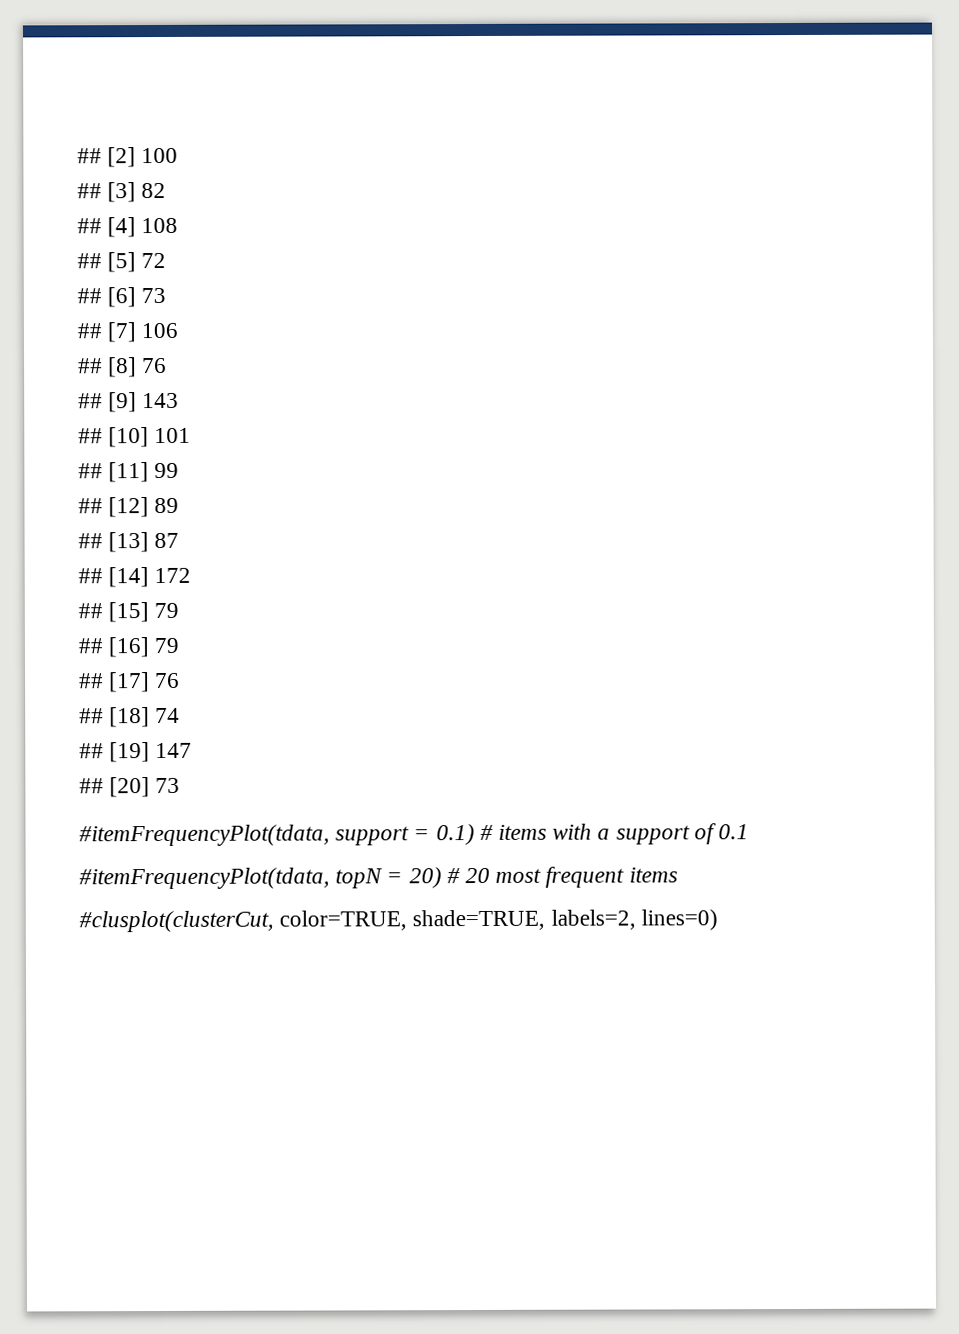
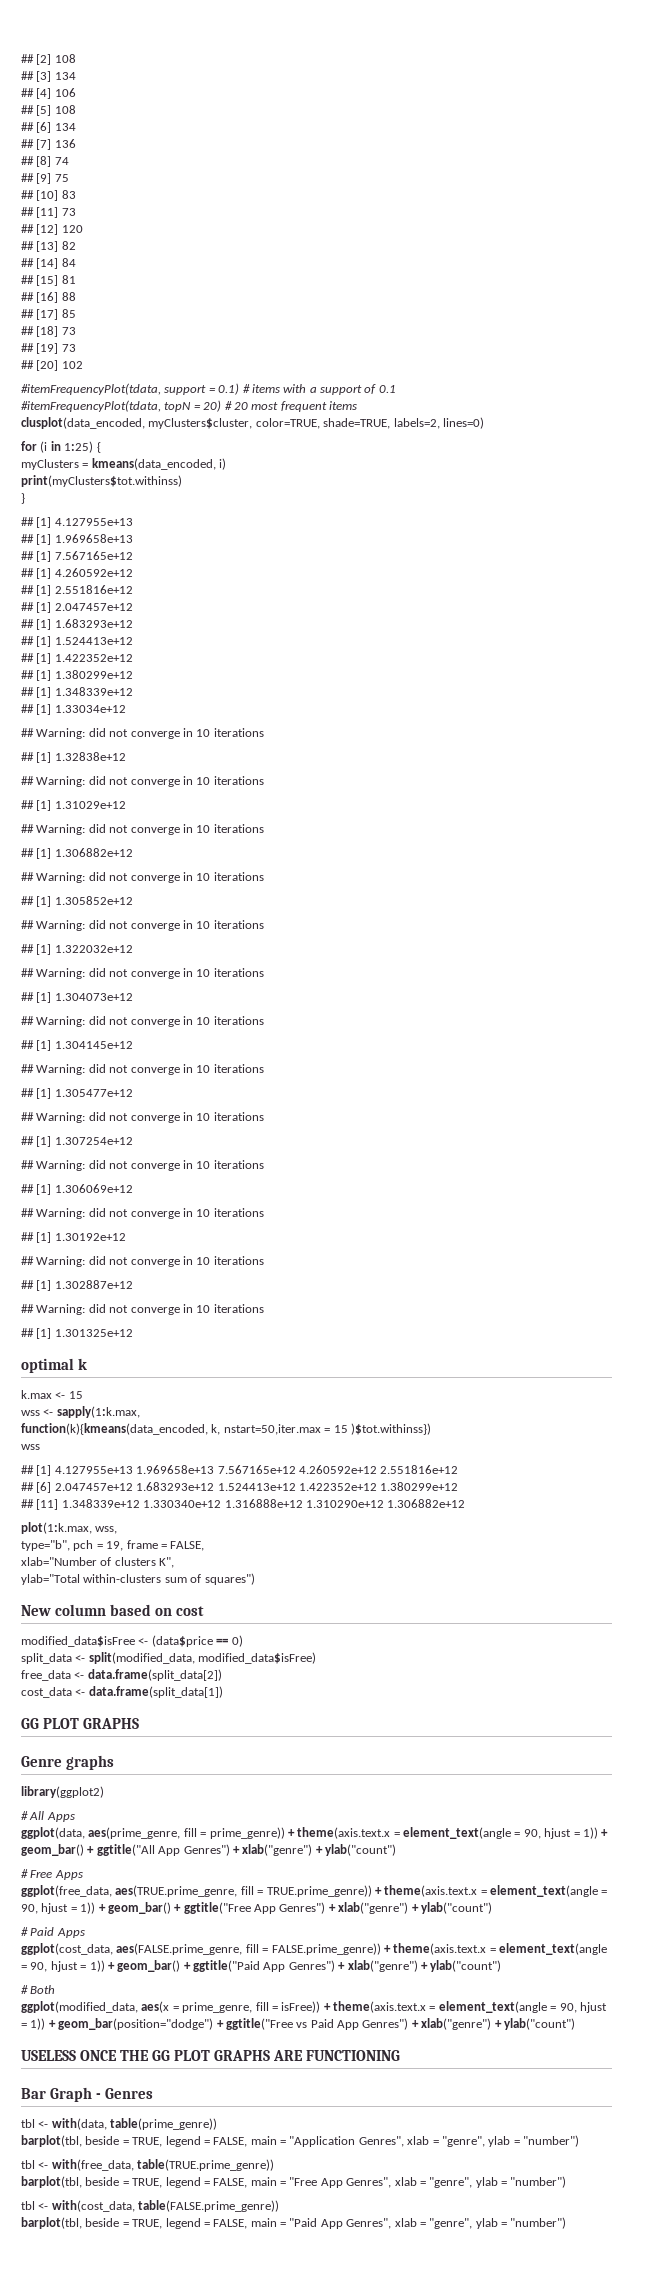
[141,147,179,164] 100 -> [54,54,76,63] 108
(137, 192) none -> [54,72,76,80] [21,88,76,99] [21,105,76,116] [21,122,76,133] [21,139,76,150] [21,156,69,167] [21,173,69,184] [21,190,76,201] [21,207,76,218] [21,224,83,235] [21,241,59,252] 134 // ## [4] 106 // ## [5] 108 // ## [6] 134 // ## [7] 136 // ## [8] 74 // ## [9] 75 // ## [10] 83 // ## [11] 73 // ## [12] 120 // ## [13]
[107,217,179,238] [77,252,167,273] [77,287,167,308] [77,322,179,343] [78,357,168,378] [78,392,180,413] [78,427,192,448] [78,462,180,483] [78,497,180,518] [78,532,180,553] [78,567,192,588] [78,602,180,623] [78,637,180,658] [79,672,181,693] [79,707,181,728] [4] 108 // ## [5] 72 // ## [6] 73 // ## [7] 106 // ## [8] 76 // ## [9] 143 // ## [10] 101 // ## [11] 99 // ## [12] 89 // ## [13] 87 // ## [14] 172 // ## [15] 79 // ## [16] 79 // ## [17] 76 // ## [18] 74 -> [36,258,76,269] [21,275,76,286] [21,292,76,303] [21,309,76,320] [21,326,76,337] [14] 84 // ## [15] 81 // ## [16] 88 // ## [17] 85 // ## [18] 73
[155,742,193,759] 147 -> [61,344,76,352] 73
[155,777,181,794] 73 -> [61,361,83,369] 102
[79,910,274,933] #clusplot(clusterCut, -> [21,417,253,429] clusplot(data_encoded, myClusters$cluster,
(718, 920) none -> [21,441,101,453] [21,458,227,470] [21,475,182,487] [21,493,25,504] [21,517,133,528] [21,534,133,545] [21,551,133,562] [21,568,133,579] [21,585,133,596] [21,602,133,613] [21,619,133,630] [21,636,133,647] [21,653,133,664] [21,670,133,681] [21,687,133,698] [21,704,126,715] [21,728,264,739] [21,752,126,763] [21,776,264,787] [21,800,126,811] [21,824,264,835] [21,848,133,859] [21,872,264,883] [21,896,133,907] [21,920,264,931] [21,944,133,955] [21,968,264,979] [21,992,133,1003] [21,1016,264,1027] [21,1040,133,1051] [21,1064,264,1075] [21,1088,133,1099] [21,1112,264,1123] [21,1136,133,1147] [21,1160,264,1171] [21,1184,133,1195] [21,1208,264,1219] [21,1232,126,1243] [21,1256,264,1267] [21,1280,133,1291] [21,1304,264,1315] [21,1328,133,1339] [21,1358,88,1373] [21,1390,83,1399] [21,1406,140,1418] [21,1423,431,1435] [21,1444,40,1450] [21,1465,459,1476] [21,1482,459,1493] [21,1499,466,1510] [21,1522,118,1534] [21,1540,205,1551] [21,1557,175,1568] [21,1573,255,1585] [21,1604,205,1616] [21,1635,243,1647] [21,1652,317,1664] [21,1669,222,1681] [21,1686,223,1698] [21,1718,140,1729] [21,1755,115,1770] [21,1786,104,1798] [21,1811,75,1822] [21,1827,609,1839] [21,1844,396,1856] [21,1869,83,1880] [21,1885,608,1897] [21,1902,492,1914] [21,1927,85,1938] [21,1943,607,1955] [21,1960,502,1972] [21,1985,56,1994] [21,2001,607,2013] [21,2018,575,2030] [21,2050,401,2061] [21,2087,154,2102] [21,2118,218,2130] [21,2135,579,2147] [21,2159,275,2171] [21,2176,567,2188] [21,2200,280,2212] [21,2217,567,2229] // for (i in 1:25) { // myClusters = kmeans(data_encoded, i) // print(myClusters$tot.withinss) // } // ## [1] 4.127955e+13 // ## [1] 1.969658e+13 // ## [1] 7.567165e+12 // ## [1] 4.260592e+12 // ## [1] 2.551816e+12 // ## [1] 2.047457e+12 // ## [1] 1.683293e+12 // ## [1] 1.524413e+12 // ## [1] 1.422352e+12 // ## [1] 1.380299e+12 // ## [1] 1.348339e+12 // ## [1] 1.33034e+12 // ## Warning: did not converge in 10 iterations // ## [1] 1.32838e+12 // ## Warning: did not converge in 10 iterations // ## [1] 1.31029e+12 // ## Warning: did not converge in 10 iterations // ## [1] 1.306882e+12 // ## Warning: did not converge in 10 iterations // ## [1] 1.305852e+12 // ## Warning: did not converge in 10 iterations // ## [1] 1.322032e+12 // ## Warning: did not converge in 10 iterations // ## [1] 1.304073e+12 // ## Warning: did not converge in 10 iterations // ## [1] 1.304145e+12 // ## Warning: did not converge in 10 iterations // ## [1] 1.305477e+12 // ## Warning: did not converge in 10 iterations // ## [1] 1.307254e+12 // ## Warning: did not converge in 10 iterations // ## [1] 1.306069e+12 // ## Warning: did not converge in 10 iterations // ## [1] 1.30192e+12 // ## Warning: did not converge in 10 iterations // ## [1] 1.302887e+12 // ## Warning: did not converge in 10 iterations // ## [1] 1.301325e+12 // optimal k // k.max <- 15 // wss <- sapply(1:k.max, // function(k){kmeans(data_encoded, k, nstart=50,iter.max = 15 )$tot.withinss}) // wss // ## [1] 4.127955e+13 1.969658e+13 7.567165e+12 4.260592e+12 2.551816e+12 // ## [6] 2.047457e+12 1.683293e+12 1.524413e+12 1.422352e+12 1.380299e+12 // ## [11] 1.348339e+12 1.330340e+12 1.316888e+12 1.310290e+12 1.306882e+12 // plot(1:k.max, wss, // type="b", pch = 19, frame = FALSE, // xlab="Number of clusters K", // ylab="Total within-clusters sum of squares") // New column based on cost // modified_data$isFree <- (data$price == 0) // split_data <- split(modified_data, modified_data$isFree) // free_data <- data.frame(split_data[2]) // cost_data <- data.frame(split_data[1]) // GG PLOT GRAPHS // Genre graphs // library(ggplot2) // # All Apps // ggplot(data, aes(prime_genre, fill = prime_genre)) + theme(axis.text.x = element_text(angle = 90, hjust = 1)) + geom_bar() + ggtitle("All App Genres") + xlab("genre") + ylab("count") // # Free Apps // ggplot(free_data, aes(TRUE.prime_genre, fill = TRUE.prime_genre)) + theme(axis.text.x = element_text(angle = 90, hjust = 1)) + geom_bar() + ggtitle("Free App Genres") + xlab("genre") + ylab("count") // # Paid Apps // ggplot(cost_data, aes(FALSE.prime_genre, fill = FALSE.prime_genre)) + theme(axis.text.x = element_text(angle = 90, hjust = 1)) + geom_bar() + ggtitle("Paid App Genres") + xlab("genre") + ylab("count") // # Both // ggplot(modified_data, aes(x = prime_genre, fill = isFree)) + theme(axis.text.x = element_text(angle = 90, hjust = 1)) + geom_bar(position="dodge") + ggtitle("Free vs Paid App Genres") + xlab("genre") + ylab("count") // USELESS ONCE THE GG PLOT GRAPHS ARE FUNCTIONING // Bar Graph - Genres // tbl <- with(data, table(prime_genre)) // barplot(tbl, beside = TRUE, legend = FALSE, main = "Application Genres", xlab = "genre", ylab = "number") // tbl <- with(free_data, table(TRUE.prime_genre)) // barplot(tbl, beside = TRUE, legend = FALSE, main = "Free App Genres", xlab = "genre", ylab = "number") // tbl <- with(cost_data, table(FALSE.prime_genre)) // barplot(tbl, beside = TRUE, legend = FALSE, main = "Paid App Genres", xlab = "genre", ylab = "number")

